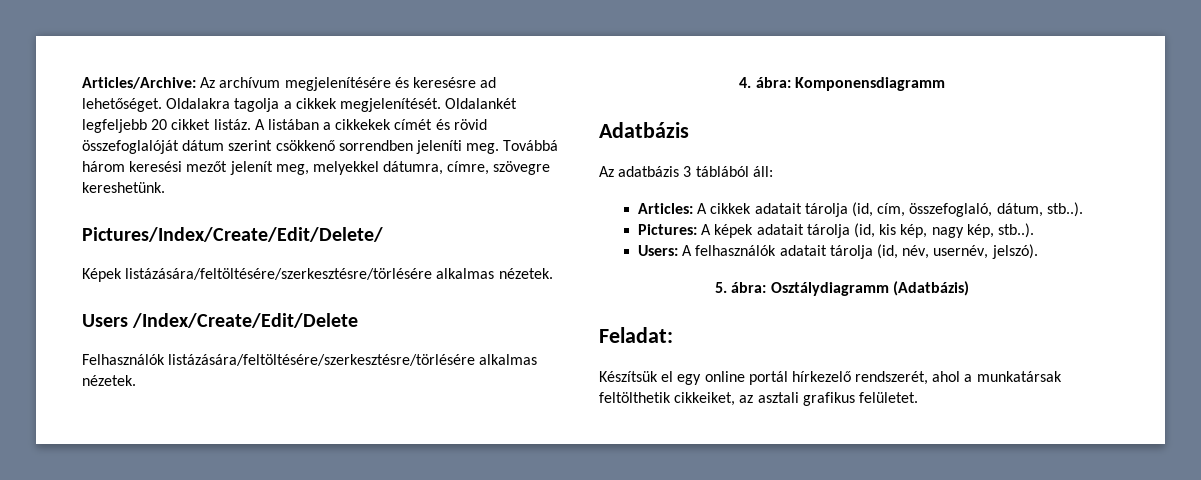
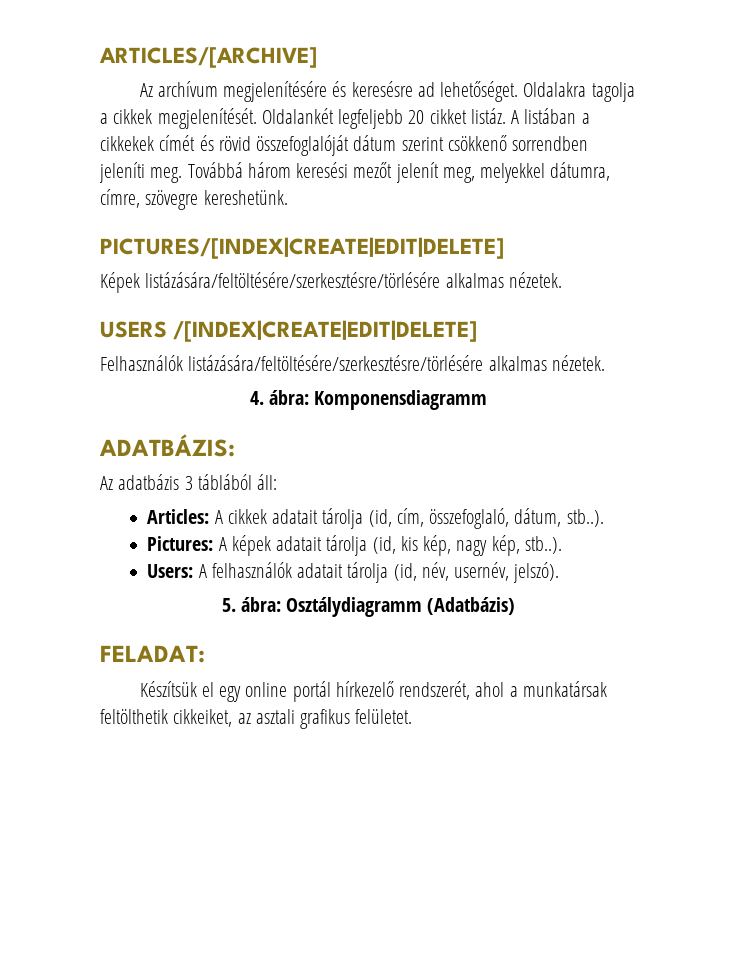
[82,77,196,89] Articles/Archive: -> [99,47,317,68] ARTICLES/[ARCHIVE] //
[82,227,383,242] Pictures/Index/Create/Edit/Delete/ -> [100,237,504,259] PICTURES/[INDEX|CREATE|EDIT|DELETE]
[82,313,359,328] Users /Index/Create/Edit/Delete -> [100,320,478,342] USERS /[INDEX|CREATE|EDIT|DELETE]
[599,122,689,138] Adatbázis -> [99,434,235,457] ADATBÁZIS:
[599,327,673,343] Feladat: -> [100,645,205,663] FELADAT:

